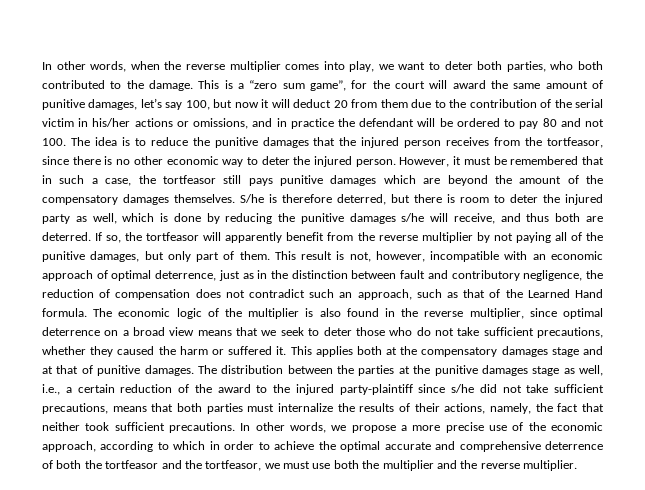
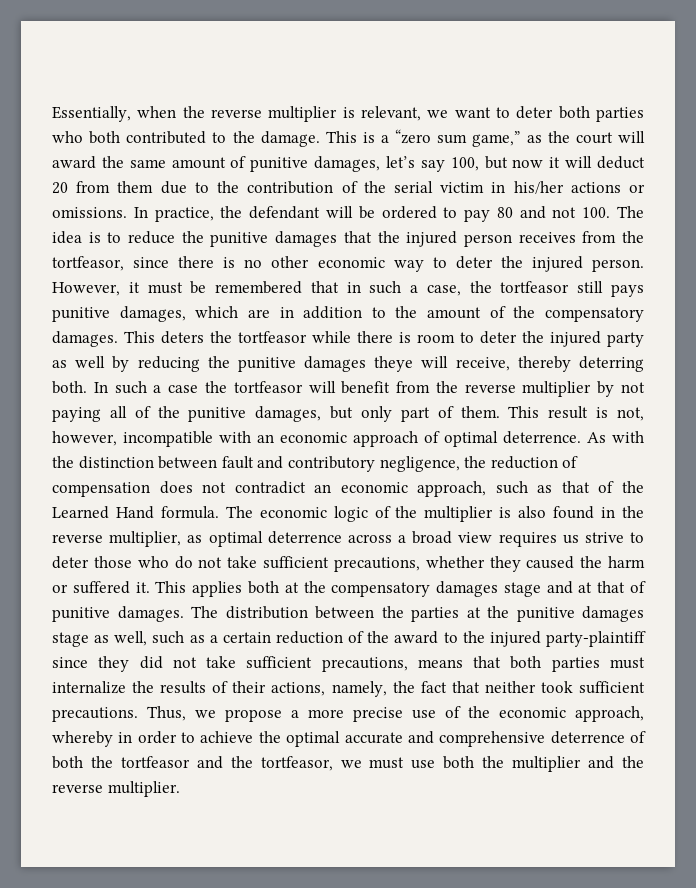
[42,61,127,72] In other words, -> [52,106,131,122] Essentially,
[285,61,375,72] comes into play, -> [342,106,421,121] is relevant,
[506,61,546,72] parties, -> [595,107,644,122] parties
[310,80,368,91] game”, for -> [472,131,542,147] game,” as
[193,118,334,129] omissions, and in practice -> [52,207,214,222] omissions. In practice,
[330,175,377,186] damages -> [119,306,186,322] damages,
[447,175,488,186] beyond -> [279,306,386,319] in addition to
[123,194,410,205] damages themselves. S/he is therefore deterred, but -> [52,331,351,347] damages. This deters the tortfeasor while
[92,213,201,224] well, which is done -> [75,356,106,368] well
[401,213,425,222] s/he -> [374,356,414,372] theye
[500,213,603,222] [42,232,122,243] and thus both are deterred. If so, -> [517,356,644,372] [52,381,199,394] thereby deterring both. In such a case
[225,232,283,243] apparently -> (336, 387) none
[155,270,268,281] deterrence, just as in -> [503,431,644,444] deterrence. As with
[309,289,353,298] such an -> [314,482,408,493] an economic
[529,308,557,317] since -> [187,535,203,543] as
[104,330,119,336] on -> [347,534,392,543] across
[197,327,304,336] means that we seek -> [498,532,624,547] requires us strive
[42,384,60,395] i.e., -> [152,631,205,644] such as
[451,384,474,393] s/he -> [98,656,130,672] they
[240,422,326,433] In other words, -> [147,706,186,721] Thus,
[100,441,206,452] according to which -> [52,731,113,747] whereby

